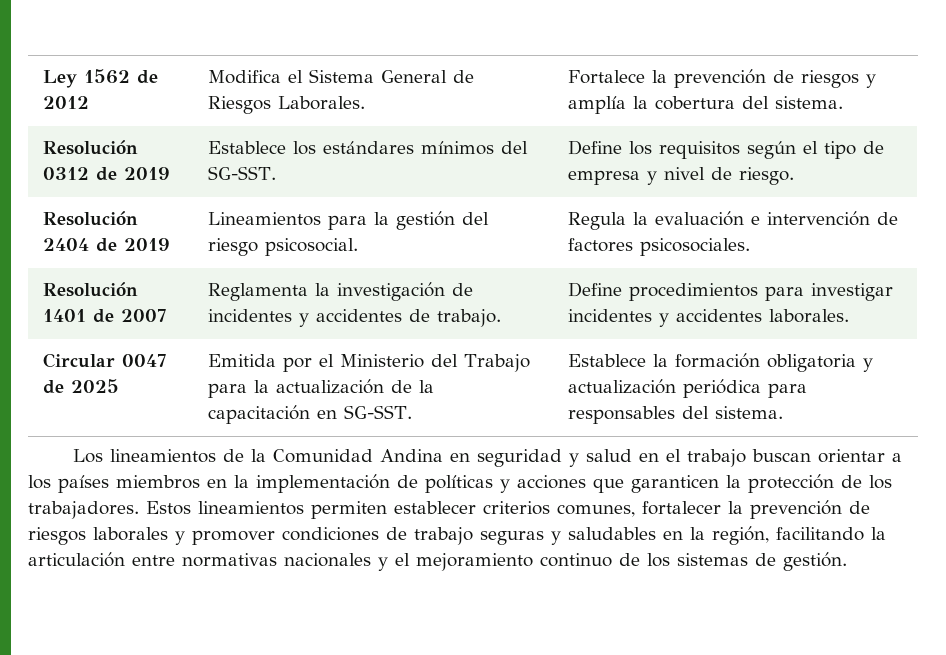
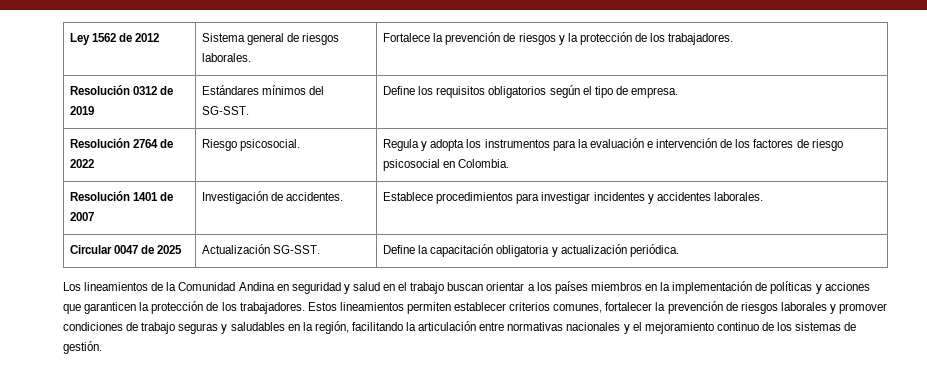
[208,69,475,84] [208,96,366,114] Modifica el Sistema General de Riesgos Laborales. -> [202,33,340,45] [202,53,252,62] Sistema general de riesgos laborales.
[568,96,844,114] amplía la cobertura del sistema. -> [567,32,734,45] la protección de los trabajadores.
[208,141,415,155] Establece los estándares -> [202,85,260,95] Estándares
(741, 150) none -> [488,86,547,98] obligatorios
[568,167,795,185] [43,211,139,226] [43,238,171,252] [208,211,490,230] [208,238,359,256] [568,212,627,230] empresa y nivel de riesgo. // Resolución 2404 de 2019 | Lineamientos para la gestión del riesgo psicosocial. | Regula -> [630,87,678,98] [70,138,174,148] [70,159,95,168] [202,139,301,151] [383,139,576,151] empresa. // Resolución 2764 de 2022 | Riesgo psicosocial. | Regula y adopta los instrumentos para
[568,238,751,256] [43,282,139,297] [43,309,167,323] [208,282,474,301] [208,309,502,327] [568,282,623,297] factores psicosociales. // Resolución 1401 de 2007 | Reglamenta la investigación de incidentes y accidentes de trabajo. | Define -> [735,139,843,151] [383,159,510,171] [70,191,174,201] [70,212,95,221] [202,191,344,204] [383,192,434,201] los factores de riesgo psicosocial en Colombia. // Resolución 1401 de 2007 | Investigación de accidentes. | Establece
[208,354,531,372] [208,379,435,398] [208,405,413,424] [568,353,874,372] [568,379,808,398] [568,406,784,424] Emitida por el Ministerio del Trabajo para la actualización de la capacitación en SG-SST. | Establece la formación obligatoria y actualización periódica para responsables del sistema. -> [202,244,321,254] [383,244,679,257] Actualización SG-SST. | Define la capacitación obligatoria y actualización periódica.

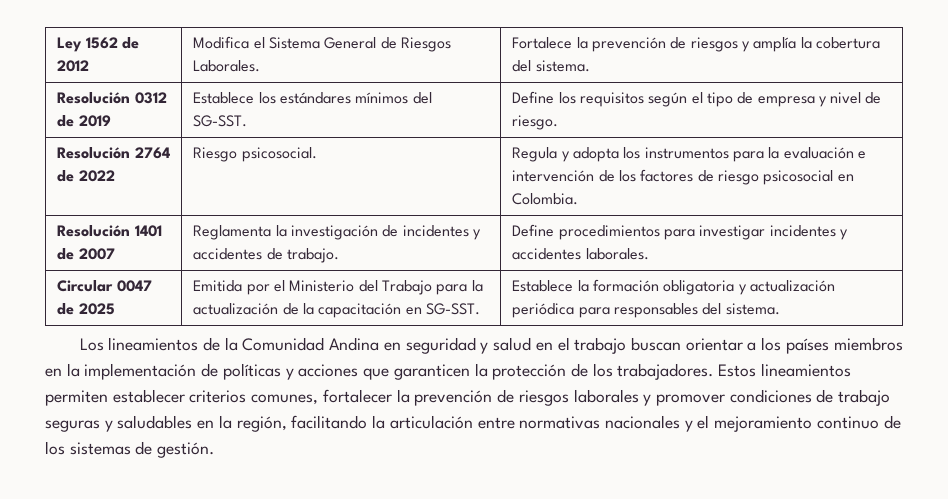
[202,33,340,45] [202,53,252,62] Sistema general de riesgos laborales. -> [193,36,451,52] [193,60,261,72] Modifica el Sistema General de Riesgos Laborales.
[567,32,734,45] la protección de los trabajadores. -> [753,37,880,52] [512,60,590,72] amplía la cobertura del sistema.
[202,85,260,95] Estándares -> [193,92,351,104] Establece los estándares
[488,86,547,98] obligatorios -> (644, 99) none
[630,87,678,98] empresa. -> [757,92,882,107] [512,115,559,130] empresa y nivel de riesgo.
[202,191,344,204] [383,192,434,201] Investigación de accidentes. | Establece -> [193,225,481,240] [193,248,339,263] [512,224,555,237] Reglamenta la investigación de incidentes y accidentes de trabajo. | Define
[202,244,321,254] [383,244,679,257] Actualización SG-SST. | Define la capacitación obligatoria y actualización periódica. -> [193,280,483,295] [193,303,480,318] [512,279,835,295] [512,303,780,318] Emitida por el Ministerio del Trabajo para la actualización de la capacitación en SG-SST. | Establece la formación obligatoria y actualización periódica para responsables del sistema.

